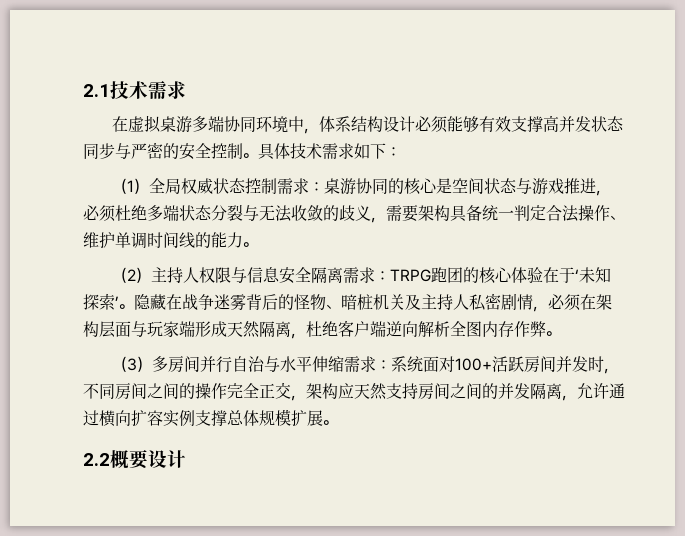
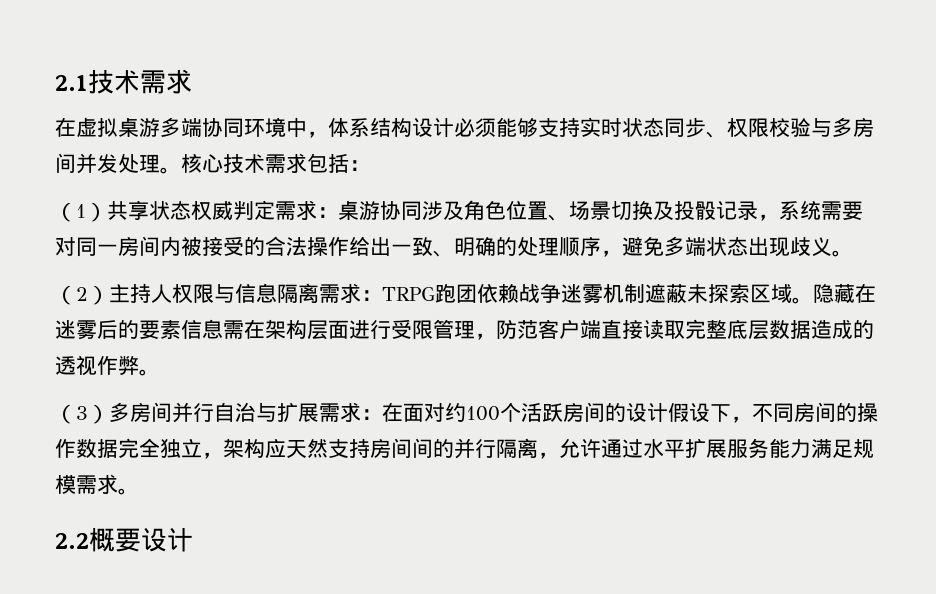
[478,115,624,133] [83,142,386,160] 有效支撑高并发状态同步与严密的安全控制。具体技术需求如下 -> [538,117,874,138] [55,153,349,174] 支持实时状态同步、权限校验与多房间并发处理。核心技术需求包括
[148,178,611,196] [83,204,625,223] [83,232,243,249] 全局权威状态控制需求：桌游协同的核心是空间状态与游戏推进，必须杜绝多端状态分裂与无法收敛的歧义，需要架构具备统一判定合法操作、维护单调时间线的能力 -> [107,200,863,221] [55,236,832,257] 共享状态权威判定需求：桌游协同涉及角色位置、场景切换及投骰记录，系统需要对同一房间内被接受的合法操作给出一致、明确的处理顺序，避免多端状态出现歧义
[278,267,311,284] 安全 -> (277, 293) none
[462,267,611,284] [83,293,612,312] [83,320,514,339] 的核心体验在于‘未知探索’。隐藏在战争迷雾背后的怪物、暗桩机关及主持人私密剧情，必须在架构层面与玩家端形成天然隔离，杜绝客户端逆向解析全图内存 -> [477,283,876,304] [55,319,874,340] [55,355,97,376] 依赖战争迷雾机制遮蔽未探索区域。隐藏在迷雾后的要素信息需在架构层面进行受限管理，防范客户端直接读取完整底层数据造成的透视
[279,356,619,374] [83,382,291,400] 水平伸缩需求：系统面对100+活跃房间并发时，不同房间之间的操作完全正交 -> [277,402,878,423] [55,438,202,458] 扩展需求：在面对约100个活跃房间的设计假设下，不同房间的操作数据完全独立
[450,383,530,399] 之间的并发 -> [412,438,496,459] 间的并行
[99,409,323,427] 横向扩容实例支撑总体规模扩展 -> [643,438,874,458] [55,474,118,494] 水平扩展服务能力满足规模需求

